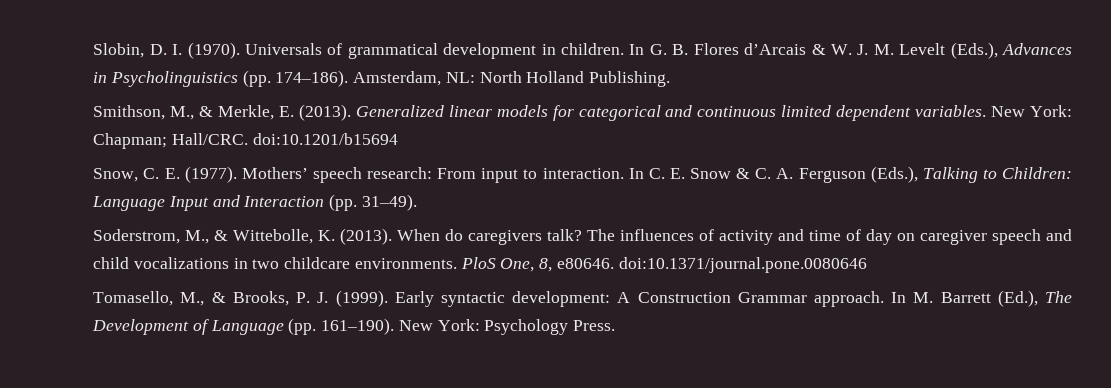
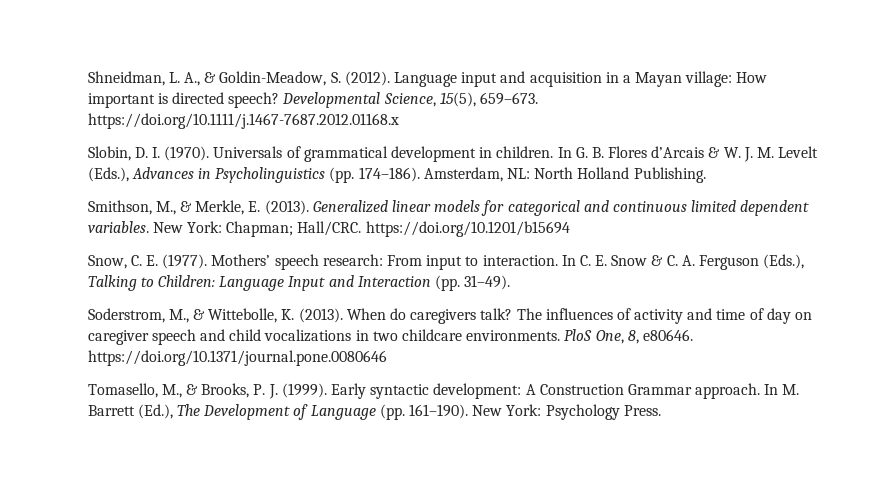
(93, 50) none -> [87,71,768,87] [87,92,538,108] [87,113,399,129] Shneidman, L. A., & Goldin-Meadow, S. (2012). Language input and acquisition in a Mayan village: How important is directed speech? Developmental Science, 15(5), 659–673. https://doi.org/10.1111/j.1467-7687.2012.01168.x //
[252,133,398,145] doi:10.1201/b15694 -> [365,221,570,237] https://doi.org/10.1201/b15694
[618,257,867,273] doi:10.1371/journal.pone.0080646 -> [87,350,387,366] https://doi.org/10.1371/journal.pone.0080646

